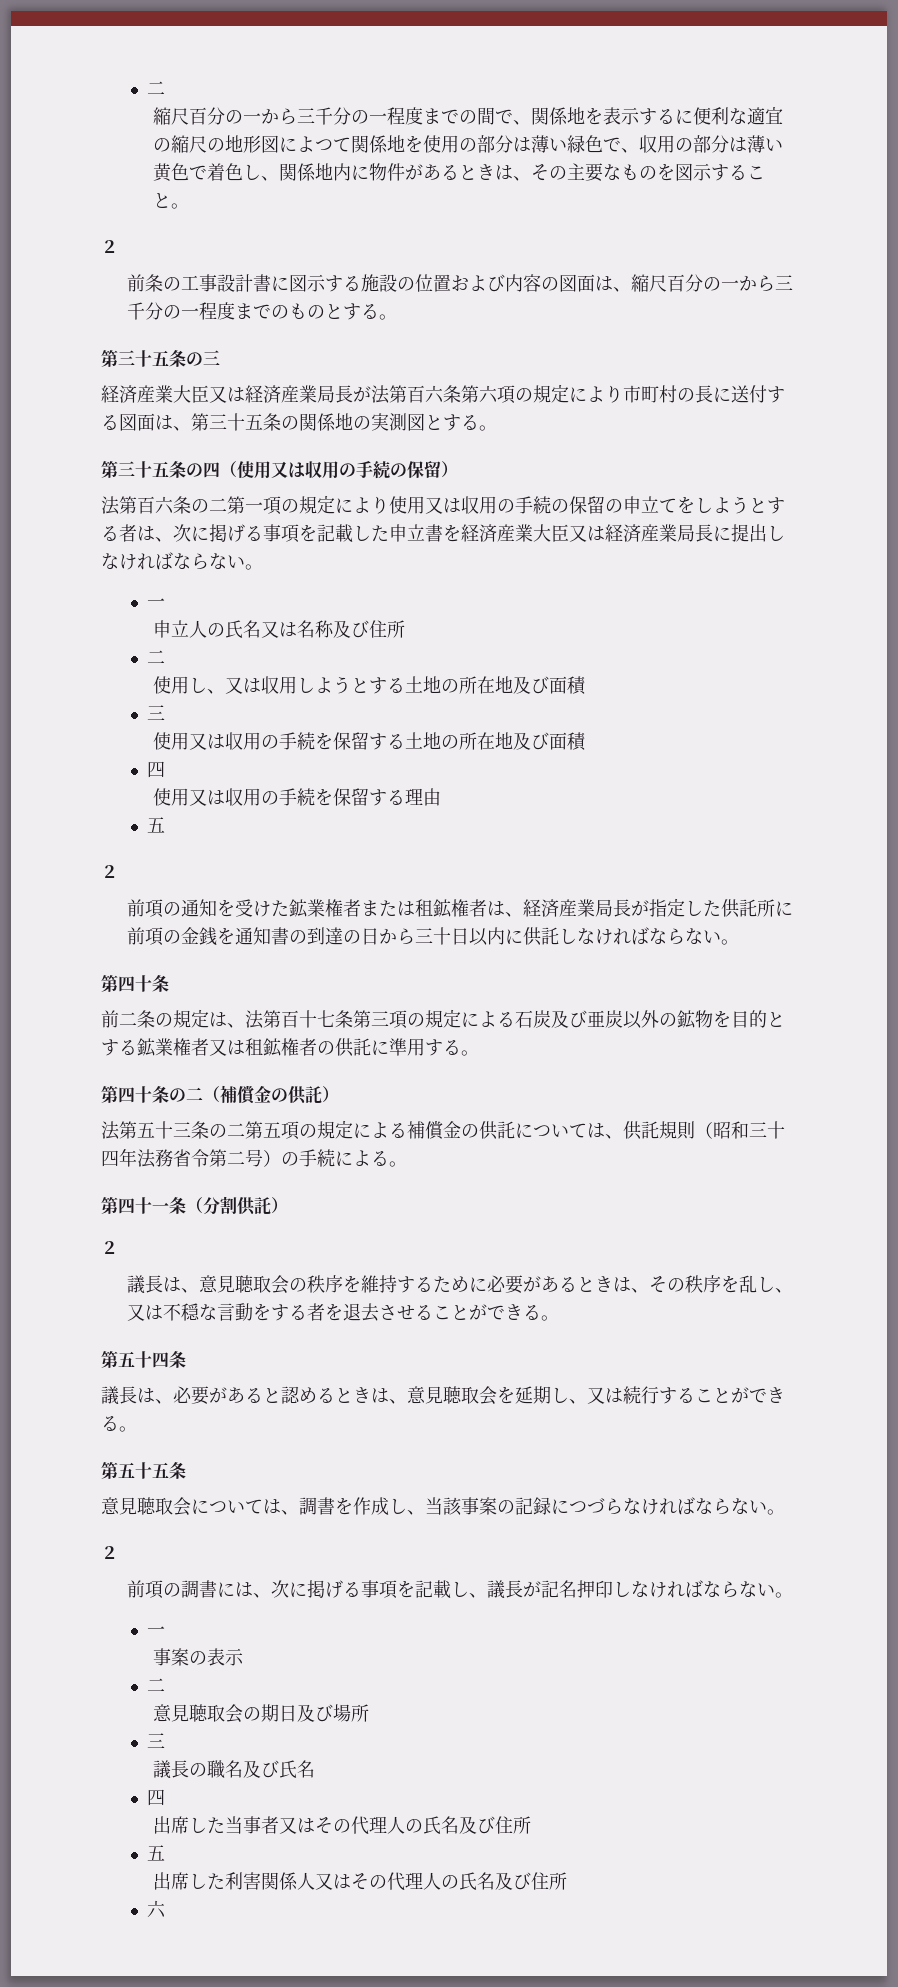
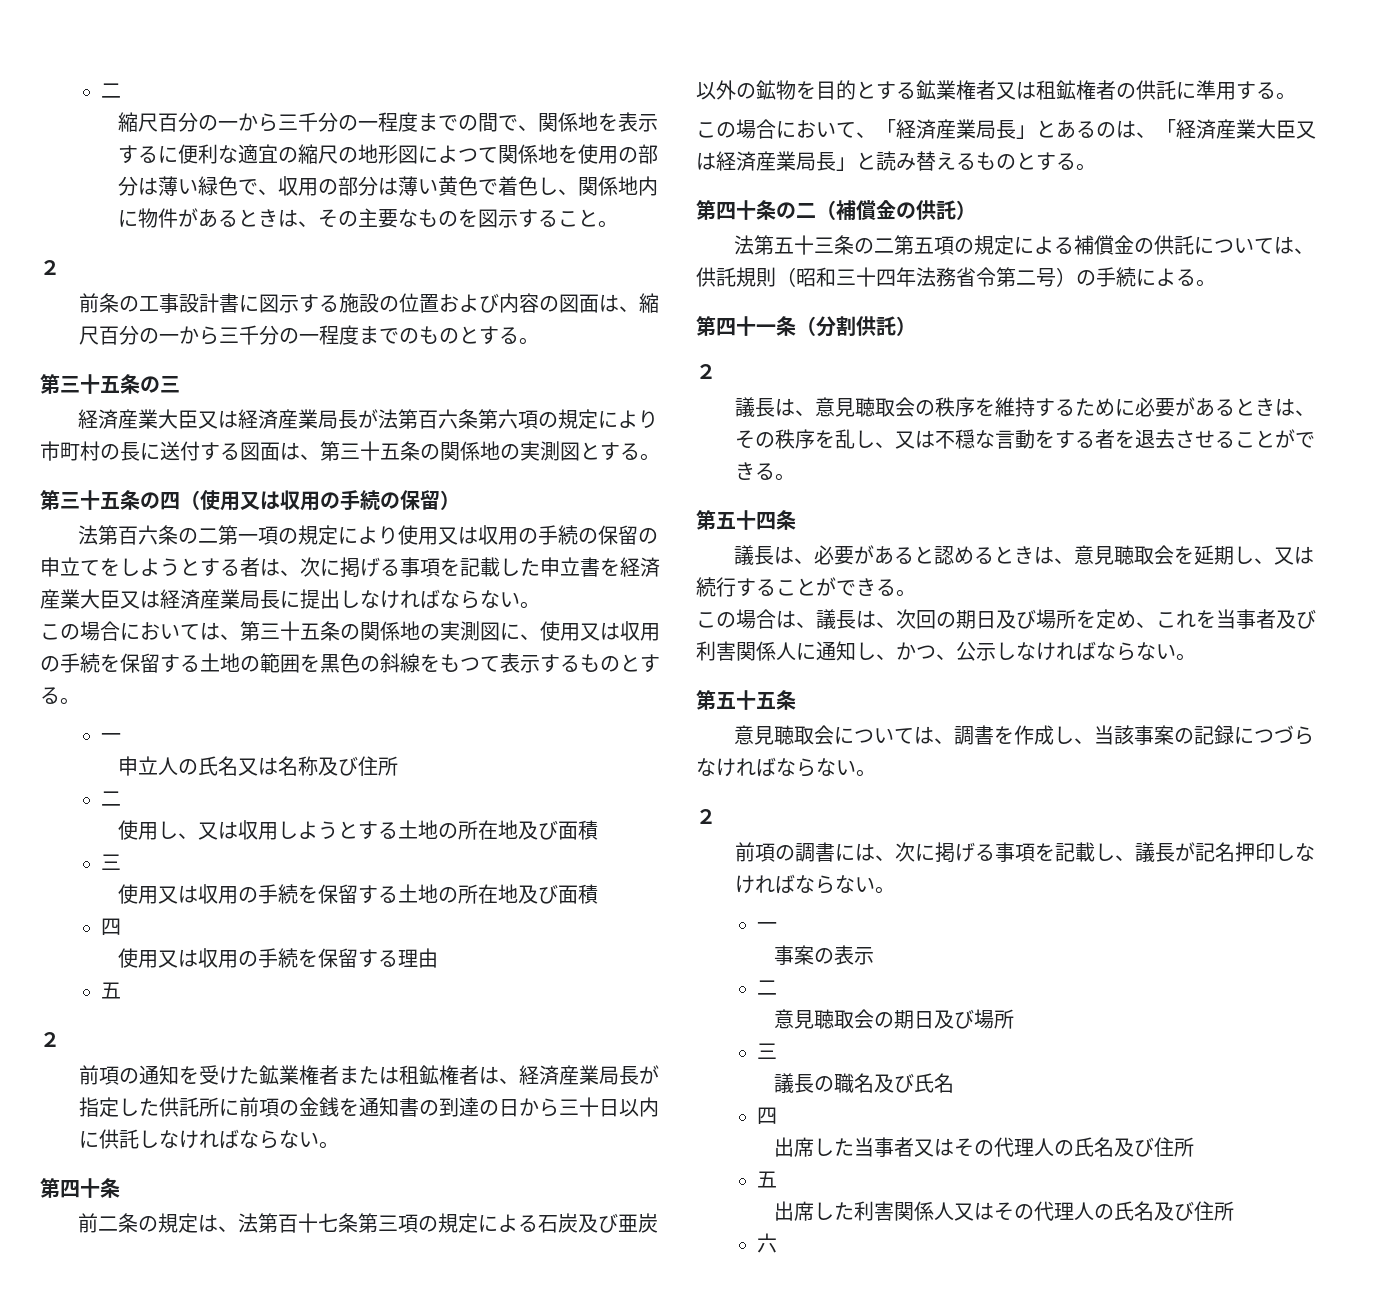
(263, 567) none -> [40,621,660,641] [40,653,660,673] [40,687,80,705] // この場合においては、第三十五条の関係地の実測図に、使用又は収用の手続を保留する土地の範囲を黒色の斜線をもつて表示するものとする。
(479, 1053) none -> [696,119,1316,139] [696,151,1096,171] // この場合において、「経済産業局長」とあるのは、「経済産業大臣又は経済産業局長」と読み替えるものとする。
(137, 1429) none -> [696,609,1316,629] [696,641,1196,661] // この場合は、議長は、次回の期日及び場所を定め、これを当事者及び利害関係人に通知し、かつ、公示しなければならない。

